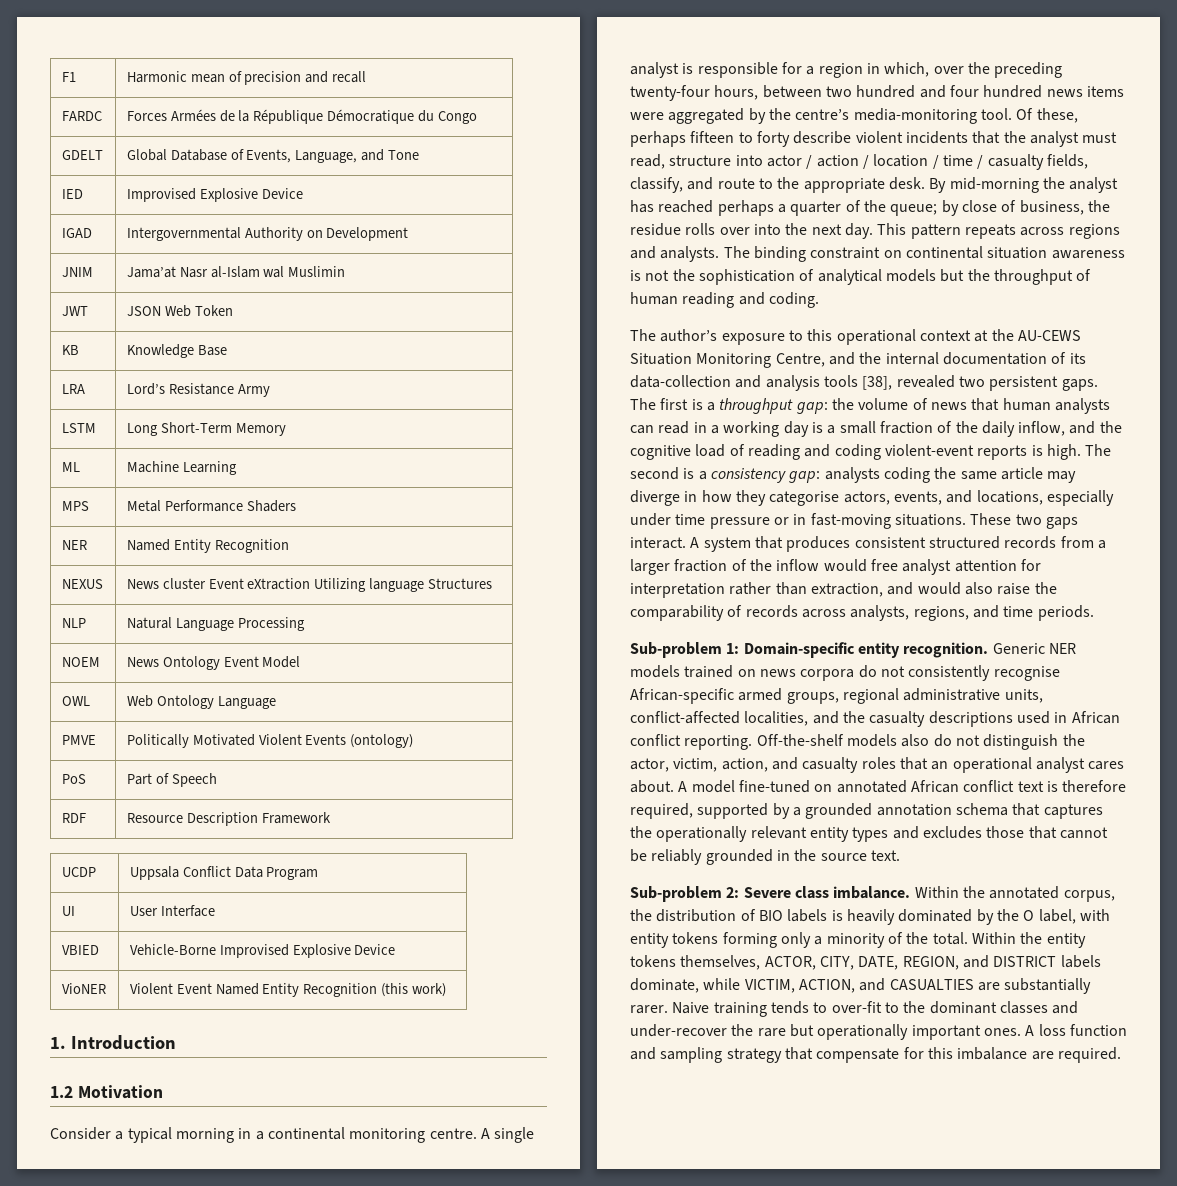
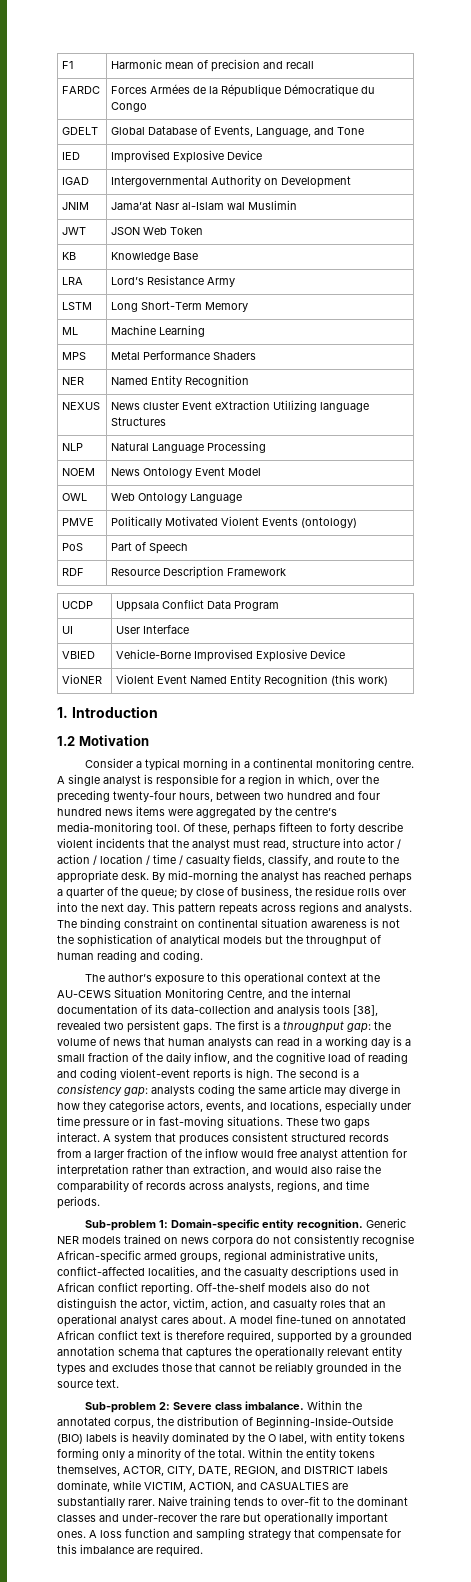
[758,910,783,921] BIO -> [256,1416,393,1428] [57,1434,83,1444] Beginning-Inside-Outside (BIO)

